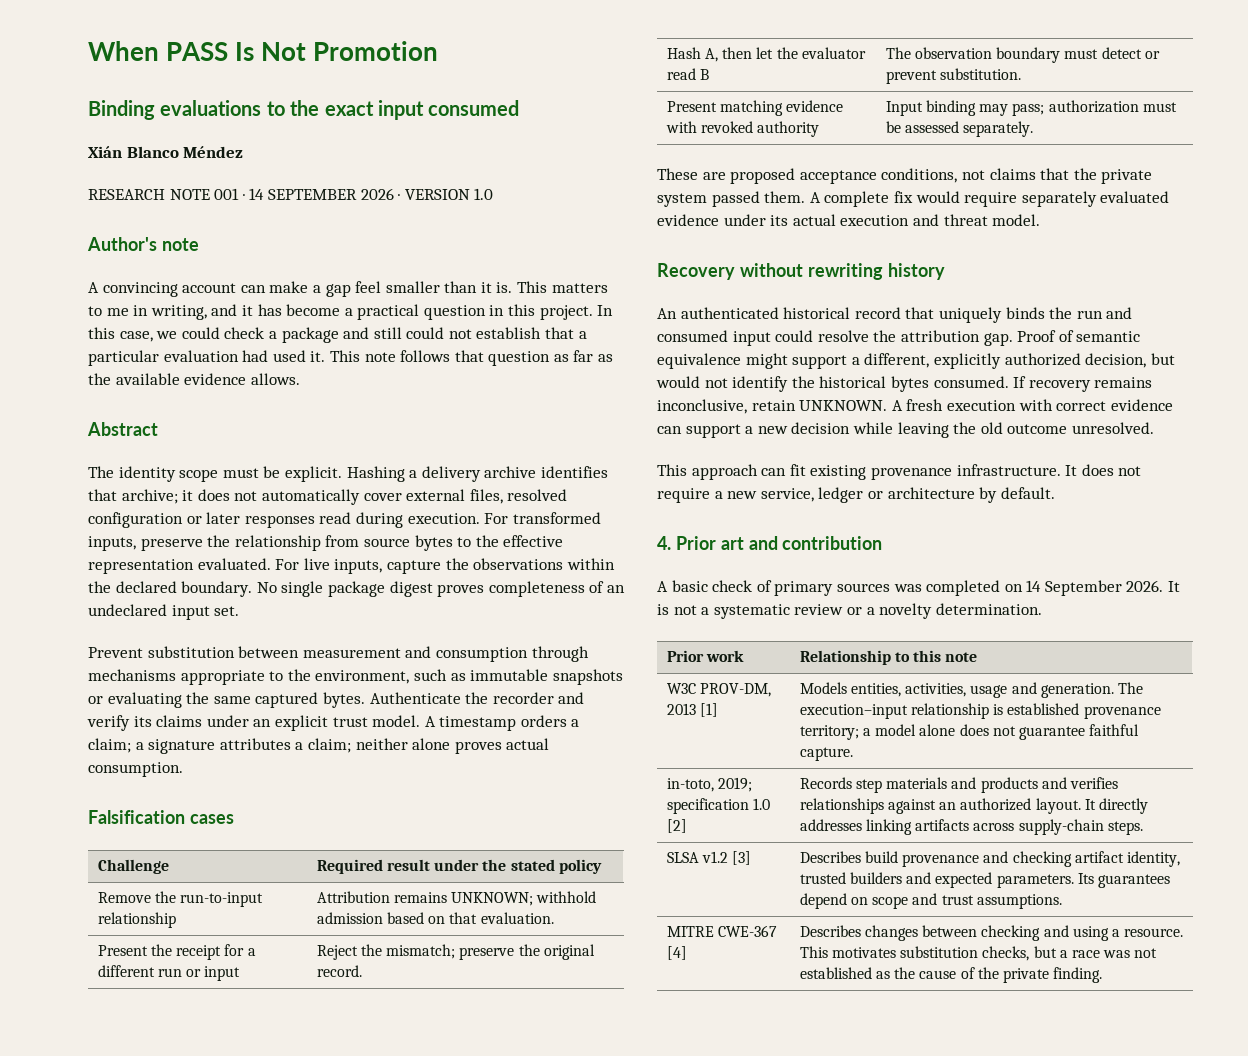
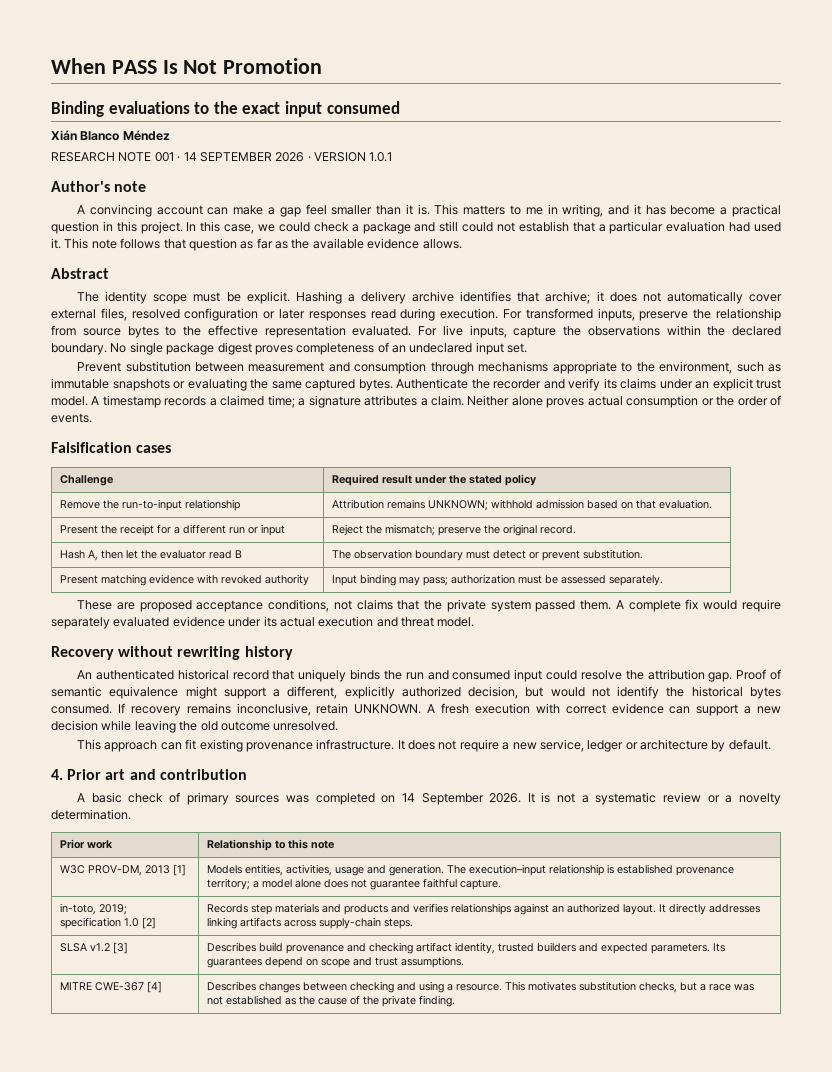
[474,188,494,200] 1.0 -> [369,152,393,162] 1.0.1
[520,715,580,727] [88,738,131,753] orders a claim; -> [164,395,295,408] records a claimed time;
[307,738,408,753] claim; neither -> [430,395,510,406] claim. Neither
[88,762,183,777] consumption. -> [626,395,782,408] [51,413,92,423] consumption or the order of events.

